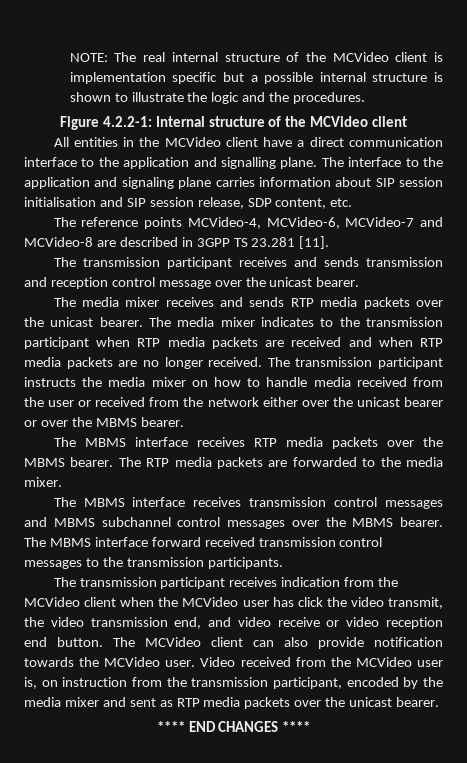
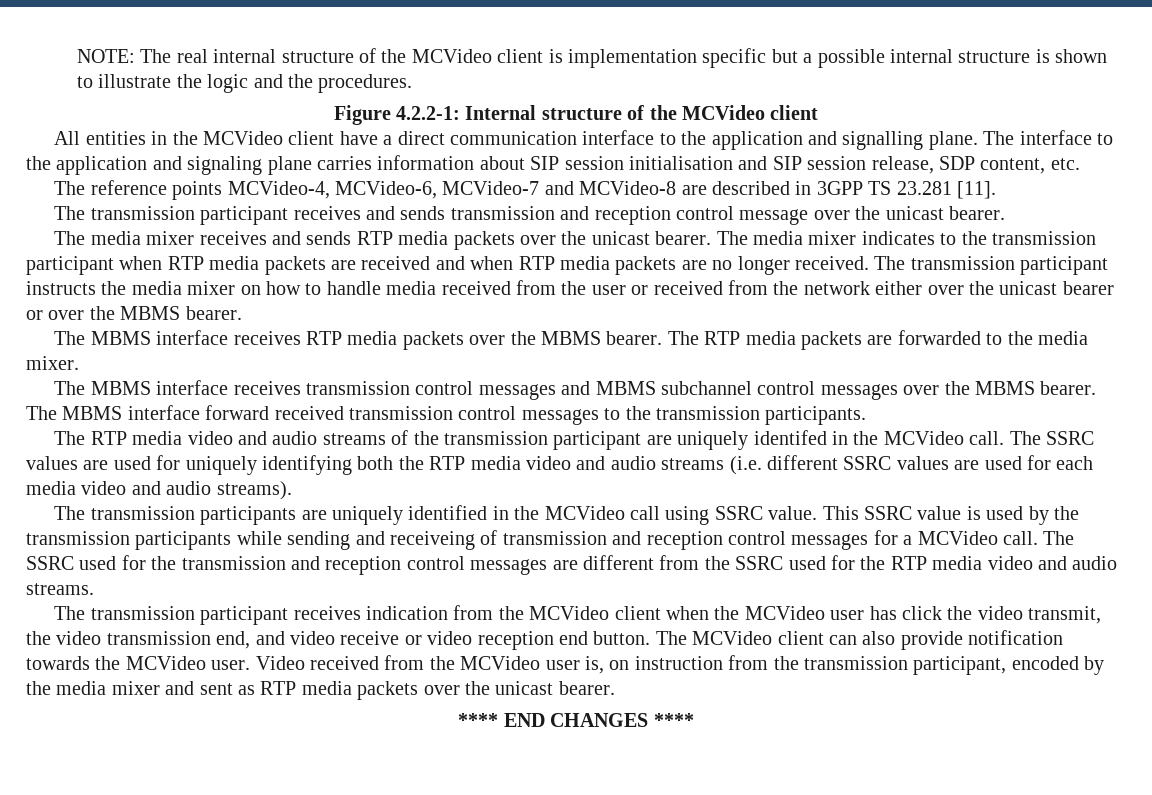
(283, 563) none -> [54,430,1094,450] [26,455,1094,475] [26,481,292,500] [54,505,1079,525] [26,530,1075,550] [26,555,1118,575] [26,583,94,595] // The RTP media video and audio streams of the transmission participant are uniquely identifed in the MCVideo call. The SSRC values are used for uniquely identifying both the RTP media video and audio streams (i.e. different SSRC values are used for each media video and audio streams). // The transmission participants are uniquely identified in the MCVideo call using SSRC value. This SSRC value is used by the transmission participants while sending and receiveing of transmission and reception control messages for a MCVideo call. The SSRC used for the transmission and reception control messages are different from the SSRC used for the RTP media video and audio streams.

